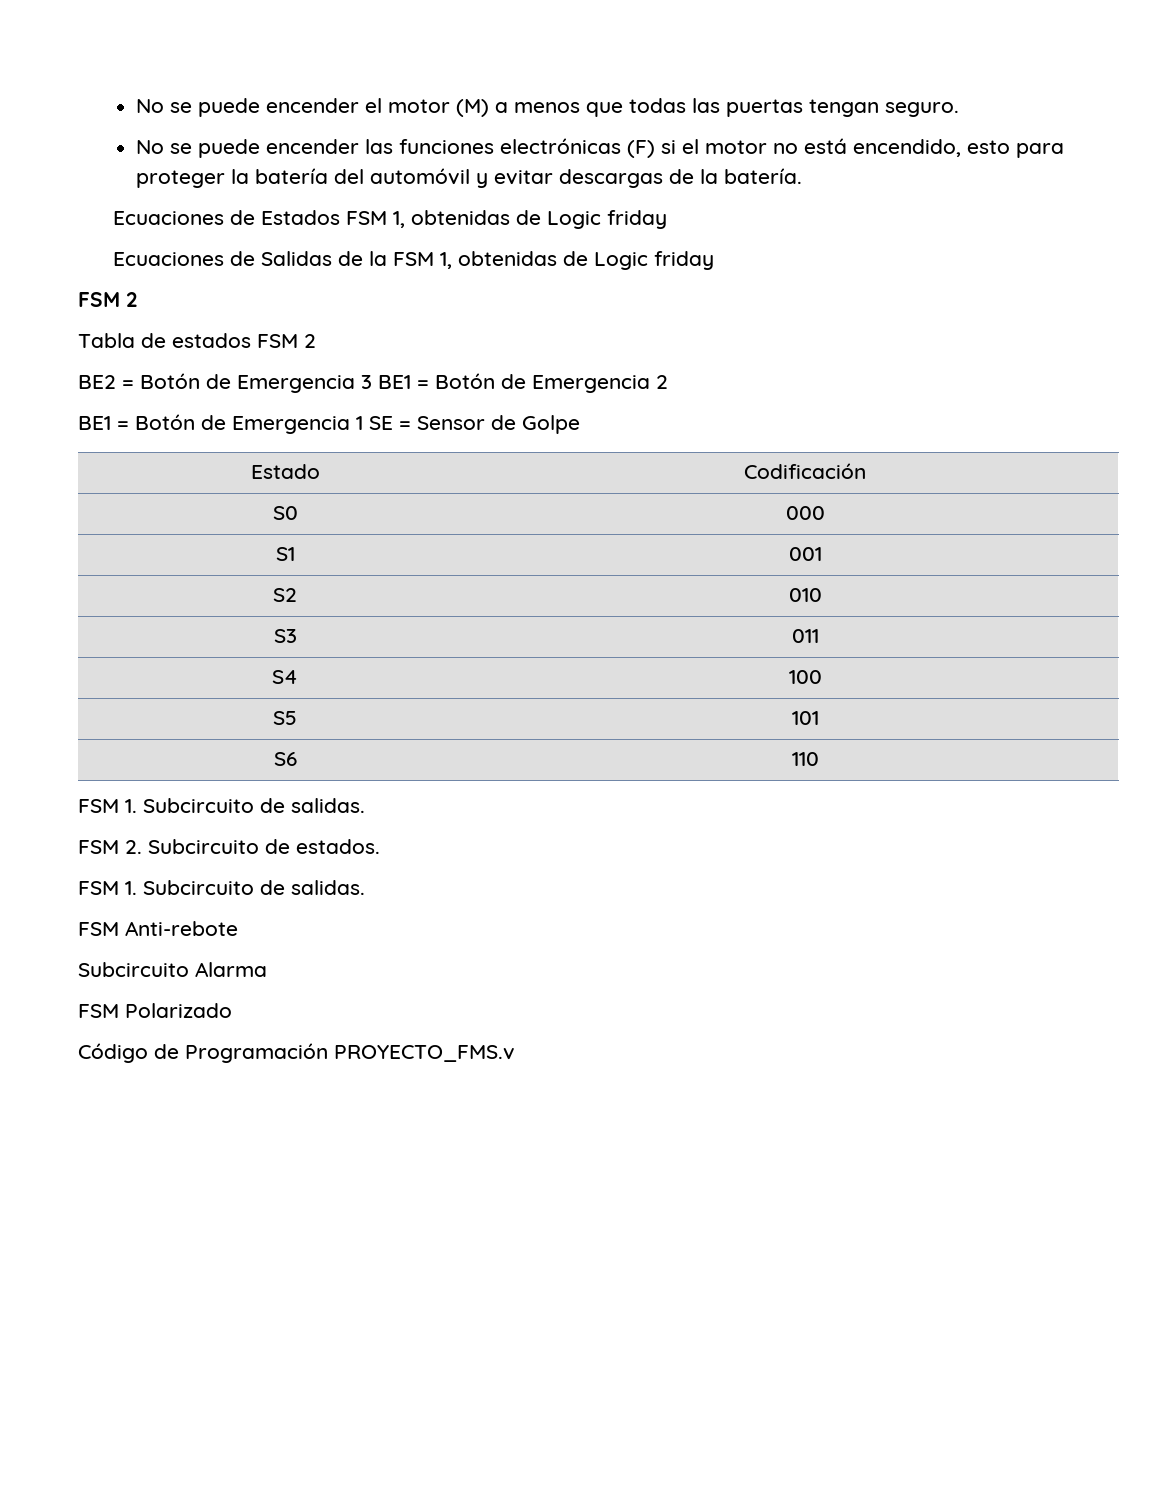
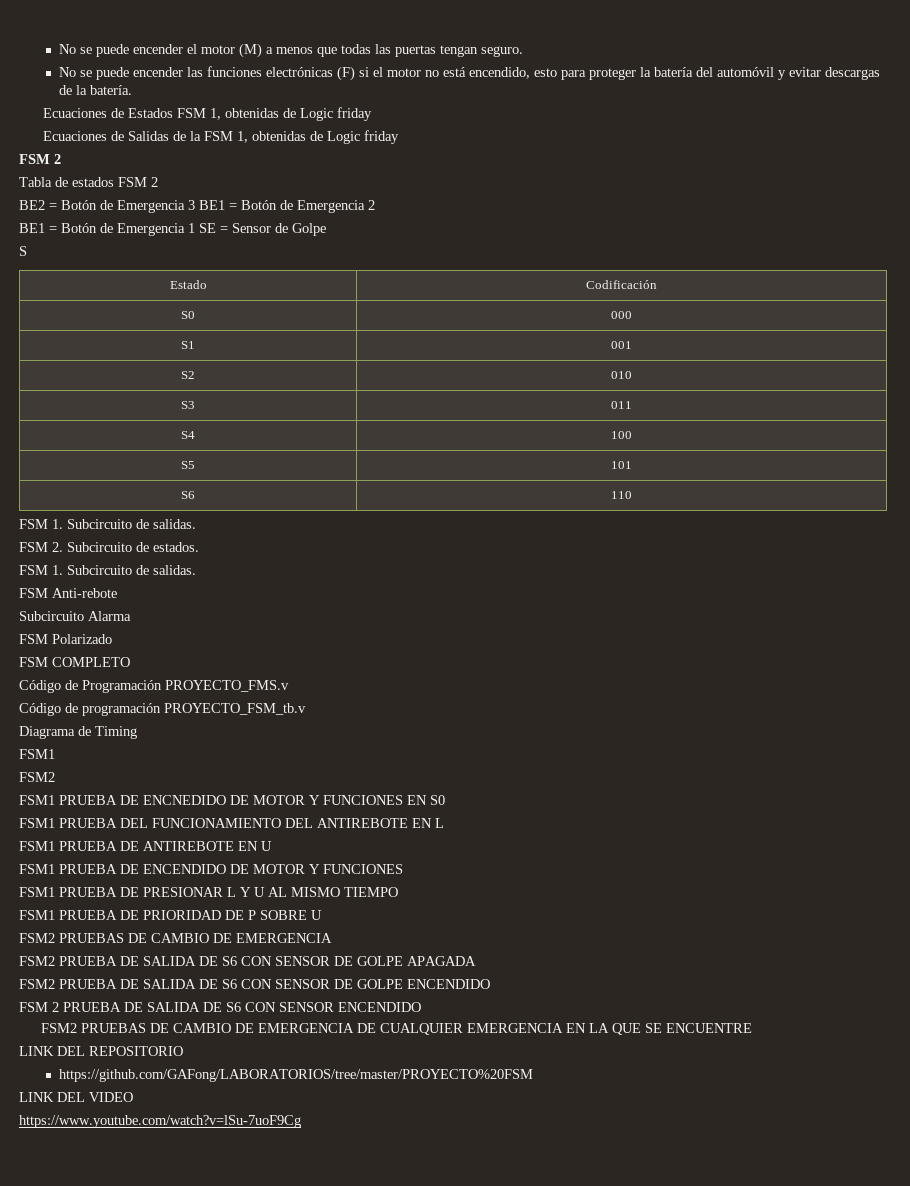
(580, 424) none -> [19,246,27,256] // S
(232, 1010) none -> [19,657,130,667] // FSM COMPLETO
(515, 1053) none -> [19,703,306,716] [19,726,137,739] [19,749,55,759] [19,772,55,782] [19,795,445,805] [19,818,444,828] [19,841,272,851] [19,864,403,874] [19,887,398,897] [19,910,322,920] [19,933,332,943] [19,956,476,966] [19,979,490,989] [19,1002,421,1012] [41,1023,753,1035] [19,1046,183,1056] [58,1069,533,1082] [19,1092,133,1102] [19,1115,301,1128] // Código de programación PROYECTO_FSM_tb.v // Diagrama de Timing // FSM1 // FSM2 // FSM1 PRUEBA DE ENCNEDIDO DE MOTOR Y FUNCIONES EN S0 // FSM1 PRUEBA DEL FUNCIONAMIENTO DEL ANTIREBOTE EN L // FSM1 PRUEBA DE ANTIREBOTE EN U // FSM1 PRUEBA DE ENCENDIDO DE MOTOR Y FUNCIONES // FSM1 PRUEBA DE PRESIONAR L Y U AL MISMO TIEMPO // FSM1 PRUEBA DE PRIORIDAD DE P SOBRE U // FSM2 PRUEBAS DE CAMBIO DE EMERGENCIA // FSM2 PRUEBA DE SALIDA DE S6 CON SENSOR DE GOLPE APAGADA // FSM2 PRUEBA DE SALIDA DE S6 CON SENSOR DE GOLPE ENCENDIDO // FSM 2 PRUEBA DE SALIDA DE S6 CON SENSOR ENCENDIDO // FSM2 PRUEBAS DE CAMBIO DE EMERGENCIA DE CUALQUIER EMERGENCIA EN LA QUE SE ENCUENTRE // LINK DEL REPOSITORIO // https://github.com/GAFong/LABORATORIOS/tree/master/PROYECTO%20FSM // LINK DEL VIDEO // https://www.youtube.com/watch?v=lSu-7uoF9Cg

